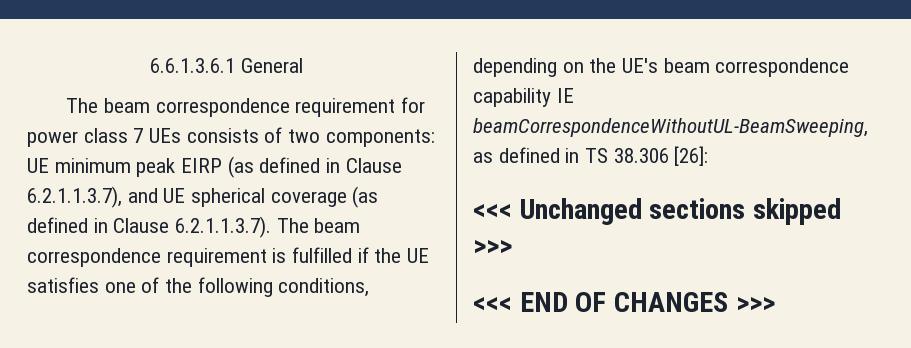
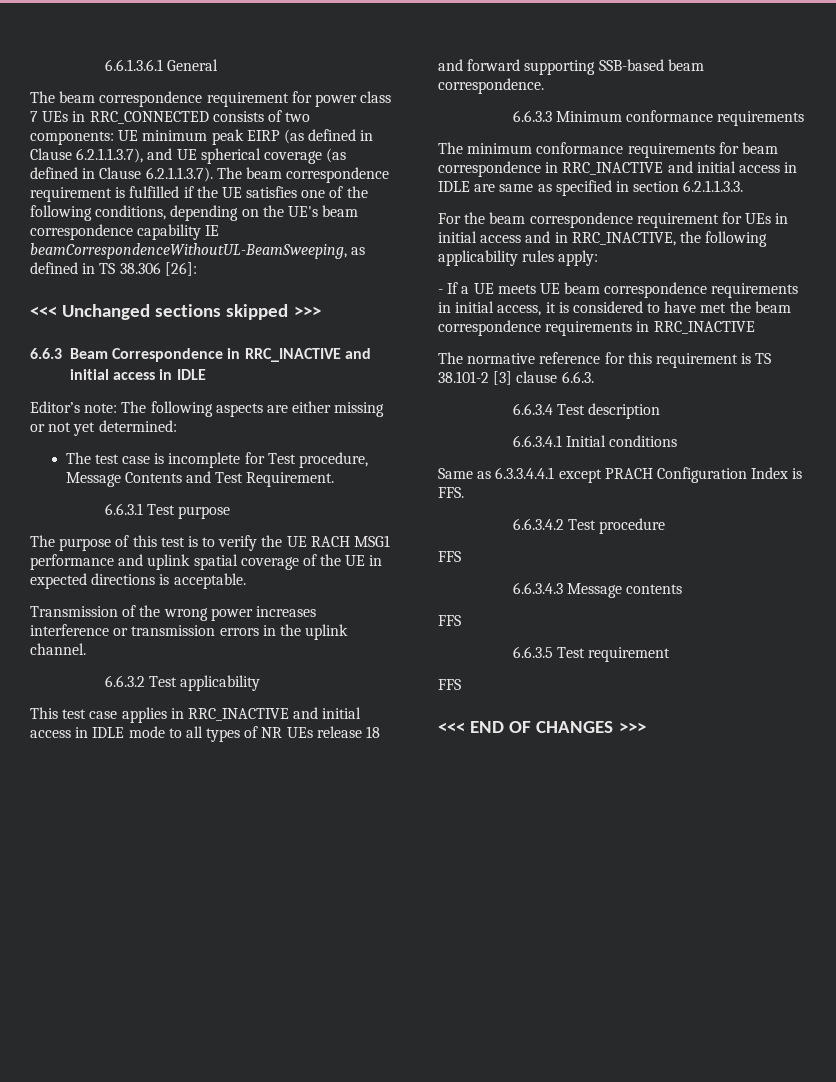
(182, 135) none -> [72,111,209,124] in RRC_CONNECTED
(512, 247) none -> [30,348,372,362] [69,369,206,380] [30,401,385,417] [30,420,177,436] [65,452,369,468] [65,471,335,487] [104,503,231,519] [30,535,391,551] [30,554,383,570] [30,573,246,589] [30,605,316,621] [30,624,349,640] [30,643,86,655] [104,675,261,691] [30,707,362,723] [30,726,381,742] [438,59,704,75] [438,78,544,94] [512,110,805,126] [438,142,778,158] [438,161,798,177] [438,180,744,196] [438,212,789,228] [438,231,768,247] [438,250,599,266] [438,282,799,298] [438,301,791,316] [438,320,755,336] [438,352,772,368] [438,371,594,385] [512,403,661,419] [512,435,678,447] [438,467,803,483] [438,487,464,498] [512,518,666,534] [438,551,461,562] [512,582,683,598] [438,615,461,626] [512,646,671,662] [438,679,461,690] // 6.6.3 Beam Correspondence in RRC_INACTIVE and initial access in IDLE // Editor’s note: The following aspects are either missing or not yet determined: // The test case is incomplete for Test procedure, Message Contents and Test Requirement. // 6.6.3.1 Test purpose // The purpose of this test is to verify the UE RACH MSG1 performance and uplink spatial coverage of the UE in expected directions is acceptable. // Transmission of the wrong power increases interference or transmission errors in the uplink channel. // 6.6.3.2 Test applicability // This test case applies in RRC_INACTIVE and initial access in IDLE mode to all types of NR UEs release 18 and forward supporting SSB-based beam correspondence. // 6.6.3.3 Minimum conformance requirements // The minimum conformance requirements for beam correspondence in RRC_INACTIVE and initial access in IDLE are same as specified in section 6.2.1.1.3.3. // For the beam correspondence requirement for UEs in initial access and in RRC_INACTIVE, the following applicability rules apply: // - If a UE meets UE beam correspondence requirements in initial access, it is considered to have met the beam correspondence requirements in RRC_INACTIVE // The normative reference for this requirement is TS 38.101-2 [3] clause 6.6.3. // 6.6.3.4 Test description // 6.6.3.4.1 Initial conditions // Same as 6.3.3.4.4.1 except PRACH Configuration Index is FFS. // 6.6.3.4.2 Test procedure // FFS // 6.6.3.4.3 Message contents // FFS // 6.6.3.5 Test requirement // FFS

